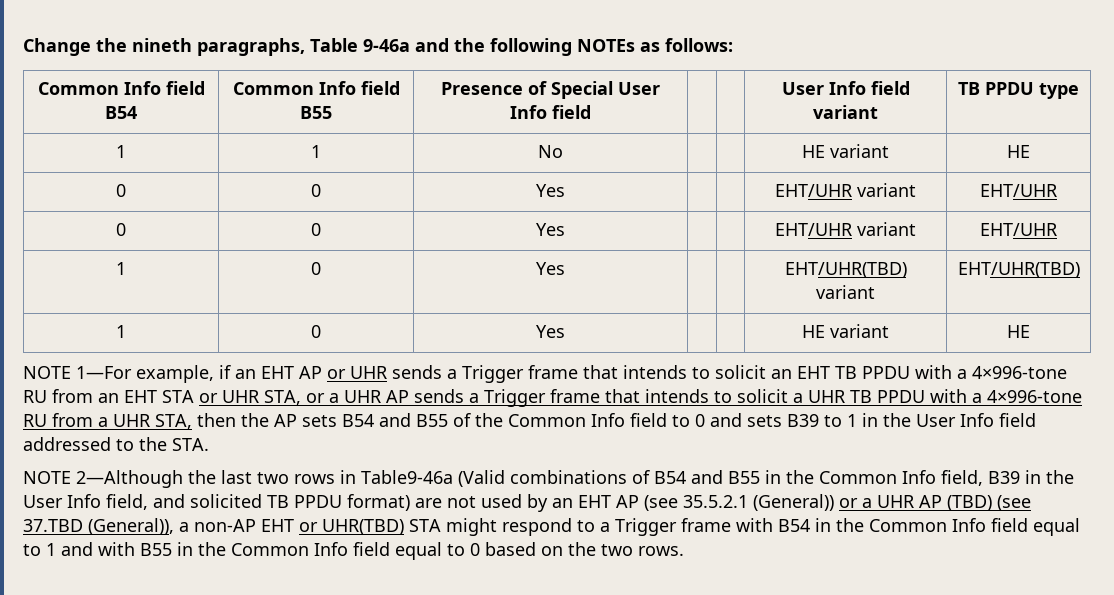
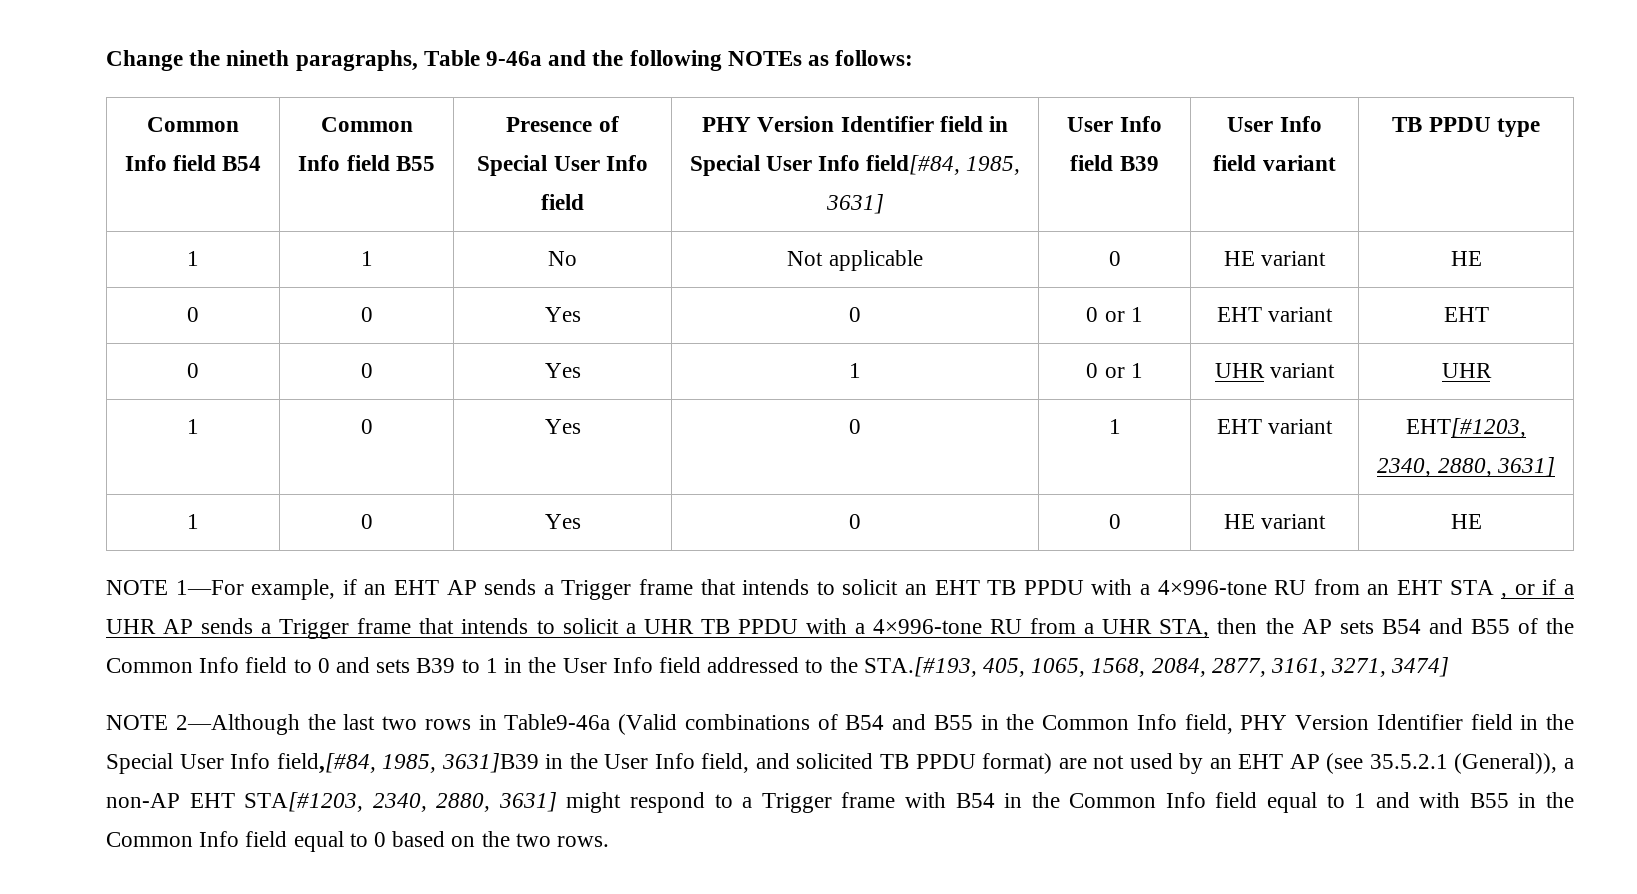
(591, 112) | -> [702,116,1008,132] [689,155,1021,176] [825,194,884,214] [1067,116,1162,132] [1070,155,1159,171] PHY Version Identifier field in Special User Info field[#84, 1985, 3631] | User Info field B39
(563, 151) | -> [787,250,923,271] [1108,251,1121,266] Not applicable | 0
[775,183,916,197] [980,184,1057,197] [116,223,126,236] [311,223,321,236] [536,223,565,236] [775,222,916,236] [980,223,1057,236] [116,262,126,275] [311,262,321,275] [536,262,565,275] [784,262,907,278] [816,285,875,299] [957,262,1080,278] [116,325,126,338] [311,325,321,338] [536,325,565,338] | | EHT/UHR variant | EHT/UHR // 0 | 0 | Yes | | | EHT/UHR variant | EHT/UHR // 1 | 0 | Yes | | | EHT/UHR(TBD) variant | EHT/UHR(TBD) // 1 | 0 | Yes | | -> [849,307,861,322] [1086,307,1143,322] [1216,307,1334,322] [1443,307,1489,322] [187,363,199,378] [360,363,373,378] [544,363,581,378] [849,363,861,378] [1086,363,1143,378] [1214,363,1336,378] [1441,363,1492,378] [187,419,199,434] [360,419,373,434] [544,419,581,434] [849,419,861,434] [1108,419,1121,434] [1216,419,1334,434] [1406,418,1526,438] [1377,457,1555,477] [187,514,199,529] [360,514,373,529] [544,514,581,529] [849,514,861,529] [1108,514,1121,529] 0 | 0 or 1 | EHT variant | EHT // 0 | 0 | Yes | 1 | 0 or 1 | UHR variant | UHR // 1 | 0 | Yes | 0 | 1 | EHT variant | EHT[#1203, 2340, 2880, 3631] // 1 | 0 | Yes | 0 | 0
[327,366,387,379] or UHR -> (477, 587) none
[199,390,325,405] or UHR STA, or -> [1501,579,1557,599] , or if
[172,438,209,451] STA. -> [863,657,1450,677] STA.[#193, 405, 1065, 1568, 2084, 2877, 3161, 3271, 3474]
[988,471,1020,484] B39 -> [1240,714,1574,730] [106,753,539,774] PHY Version Identifier field in the Special User Info field,[#84, 1985, 3631]B39
[753,494,1031,511] [23,518,441,535] (General)) or a UHR AP (TBD) (see 37.TBD (General)), a non-AP EHT or UHR(TBD) STA -> [1454,753,1574,774] [106,792,557,812] (General)), a non-AP EHT STA[#1203, 2340, 2880, 3631]

